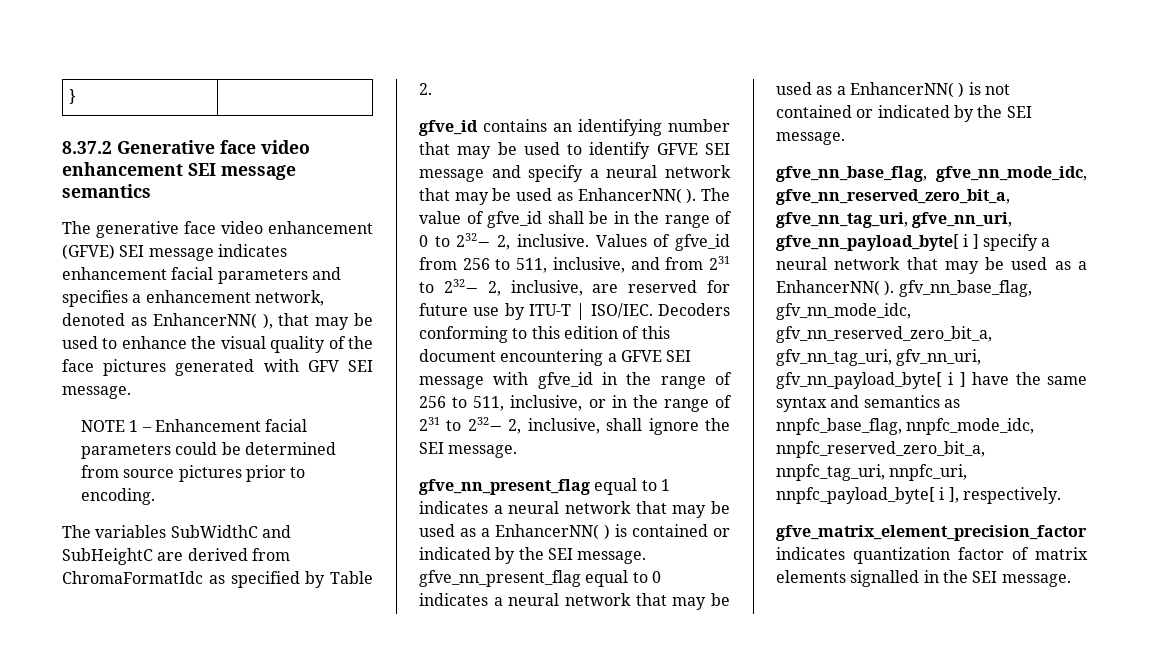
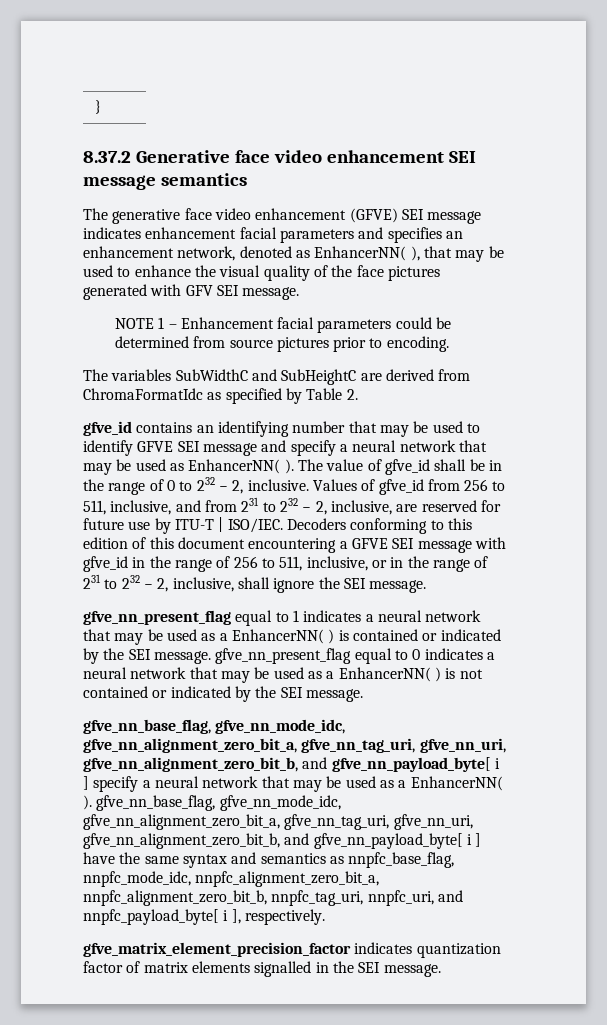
[132,294,142,303] a -> [445,231,463,239] an
[456,233,491,247] 232− -> [196,477,228,491] 232 −
[443,279,478,293] 232− -> [279,498,312,512] 232 −
[467,417,502,431] 232− -> [121,575,153,589] 232 −
[776,189,1010,205] [776,212,1013,228] gfve_nn_reserved_zero_bit_a, gfve_nn_tag_uri, gfve_nn_uri, -> [83,738,506,753] [83,757,328,772] gfve_nn_alignment_zero_bit_a, gfve_nn_tag_uri, gfve_nn_uri, gfve_nn_alignment_zero_bit_b, and
[898,280,1032,297] [776,303,911,320] [776,326,992,343] [776,349,982,366] [776,372,942,389] gfv_nn_base_flag, gfv_nn_mode_idc, gfv_nn_reserved_zero_bit_a, gfv_nn_tag_uri, gfv_nn_uri, gfv_nn_payload_byte[ -> [96,795,341,811] [83,814,473,830] [83,833,463,849] gfve_nn_base_flag, gfve_nn_mode_idc, gfve_nn_alignment_zero_bit_a, gfve_nn_tag_uri, gfve_nn_uri, gfve_nn_alignment_zero_bit_b, and gfve_nn_payload_byte[
[776,441,985,458] nnpfc_reserved_zero_bit_a, -> [195,871,380,887] [83,890,267,906] nnpfc_alignment_zero_bit_a, nnpfc_alignment_zero_bit_b,
(968, 472) none -> [437,890,463,902] and

